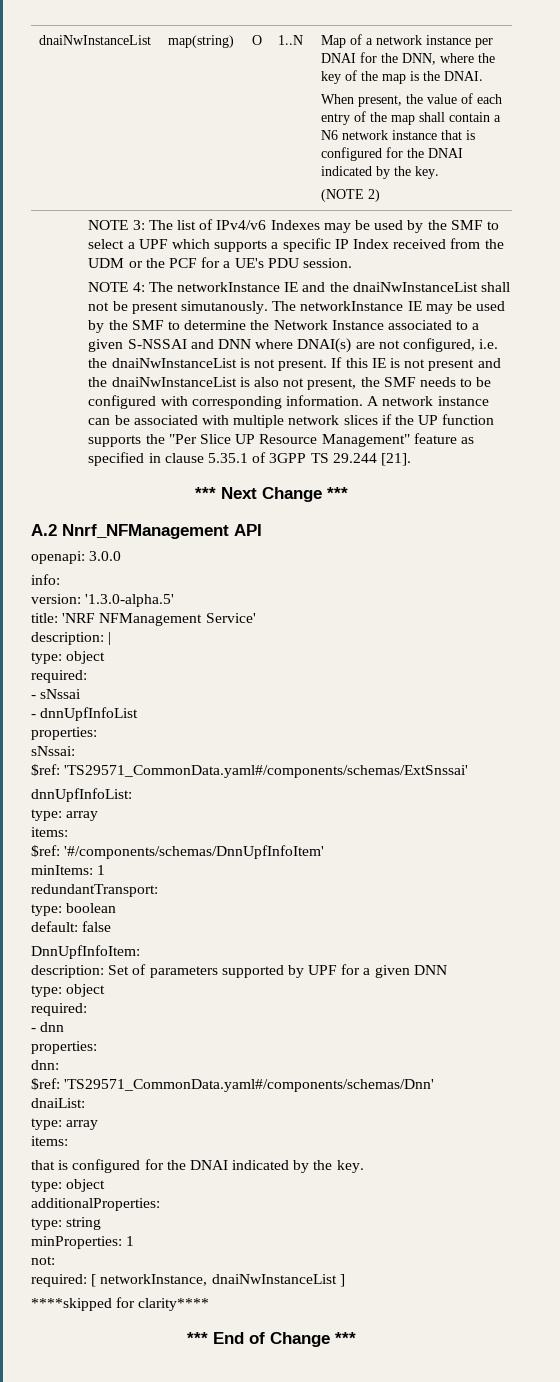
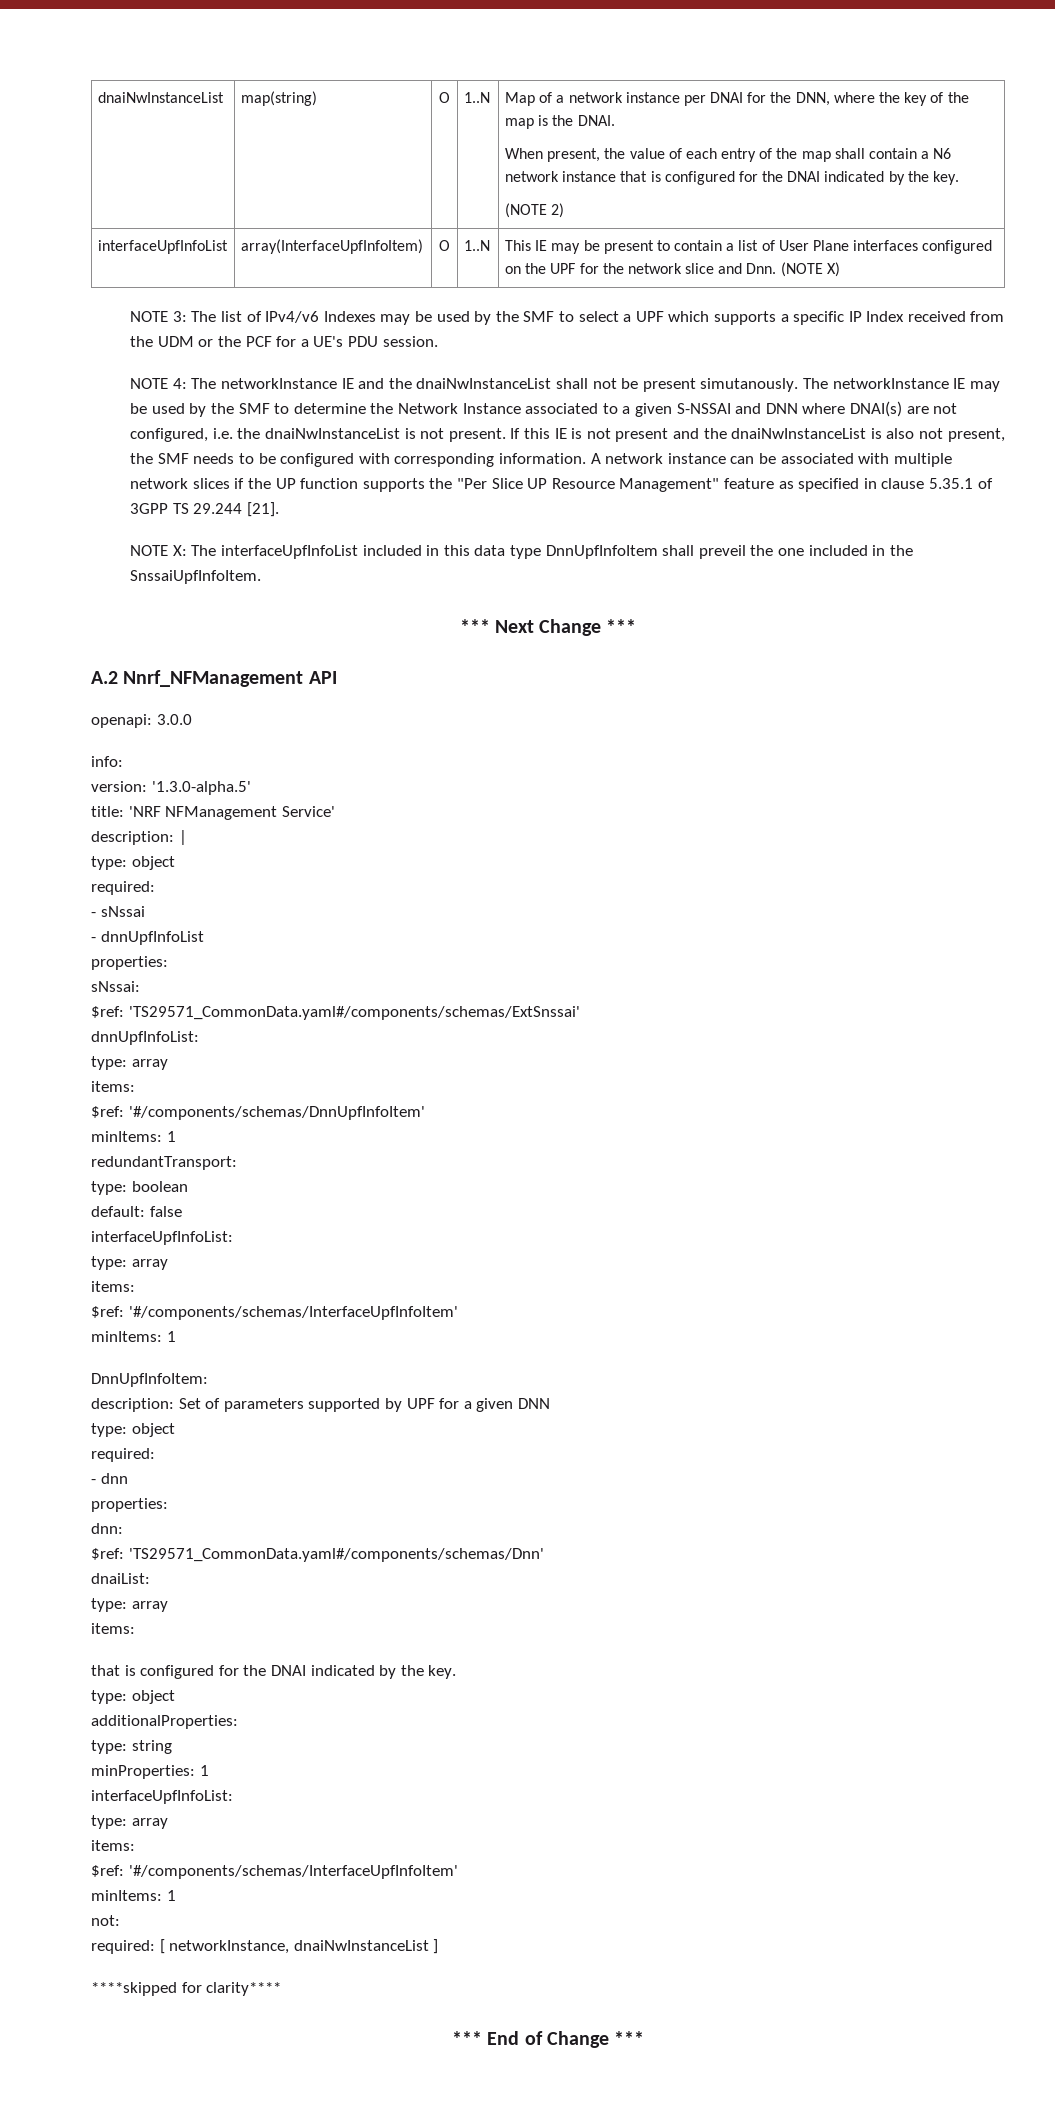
(381, 195) none -> [97,240,228,254] [240,239,423,254] [439,240,450,251] [463,240,490,251] [504,240,993,254] [504,262,840,277] // interfaceUpfInfoList | array(InterfaceUpfInfoItem) | O | 1..N | This IE may be present to contain a list of User Plane interfaces configured on the UPF for the network slice and Dnn. (NOTE X)
(411, 459) none -> [130,545,913,559] [130,570,262,584] // NOTE X: The interfaceUpfInfoList included in this data type DnnUpfInfoItem shall preveil the one included in the SnssaiUpfInfoItem.
(112, 926) none -> [91,1231,233,1245] [91,1256,168,1270] [91,1281,135,1292] [91,1306,458,1320] [91,1331,176,1342] // interfaceUpfInfoList: // type: array // items: // $ref: '#/components/schemas/InterfaceUpfInfoItem' // minItems: 1
(135, 1241) none -> [91,1790,233,1804] [91,1815,168,1829] [91,1840,135,1851] [91,1865,458,1879] [91,1890,176,1901] // interfaceUpfInfoList: // type: array // items: // $ref: '#/components/schemas/InterfaceUpfInfoItem' // minItems: 1

